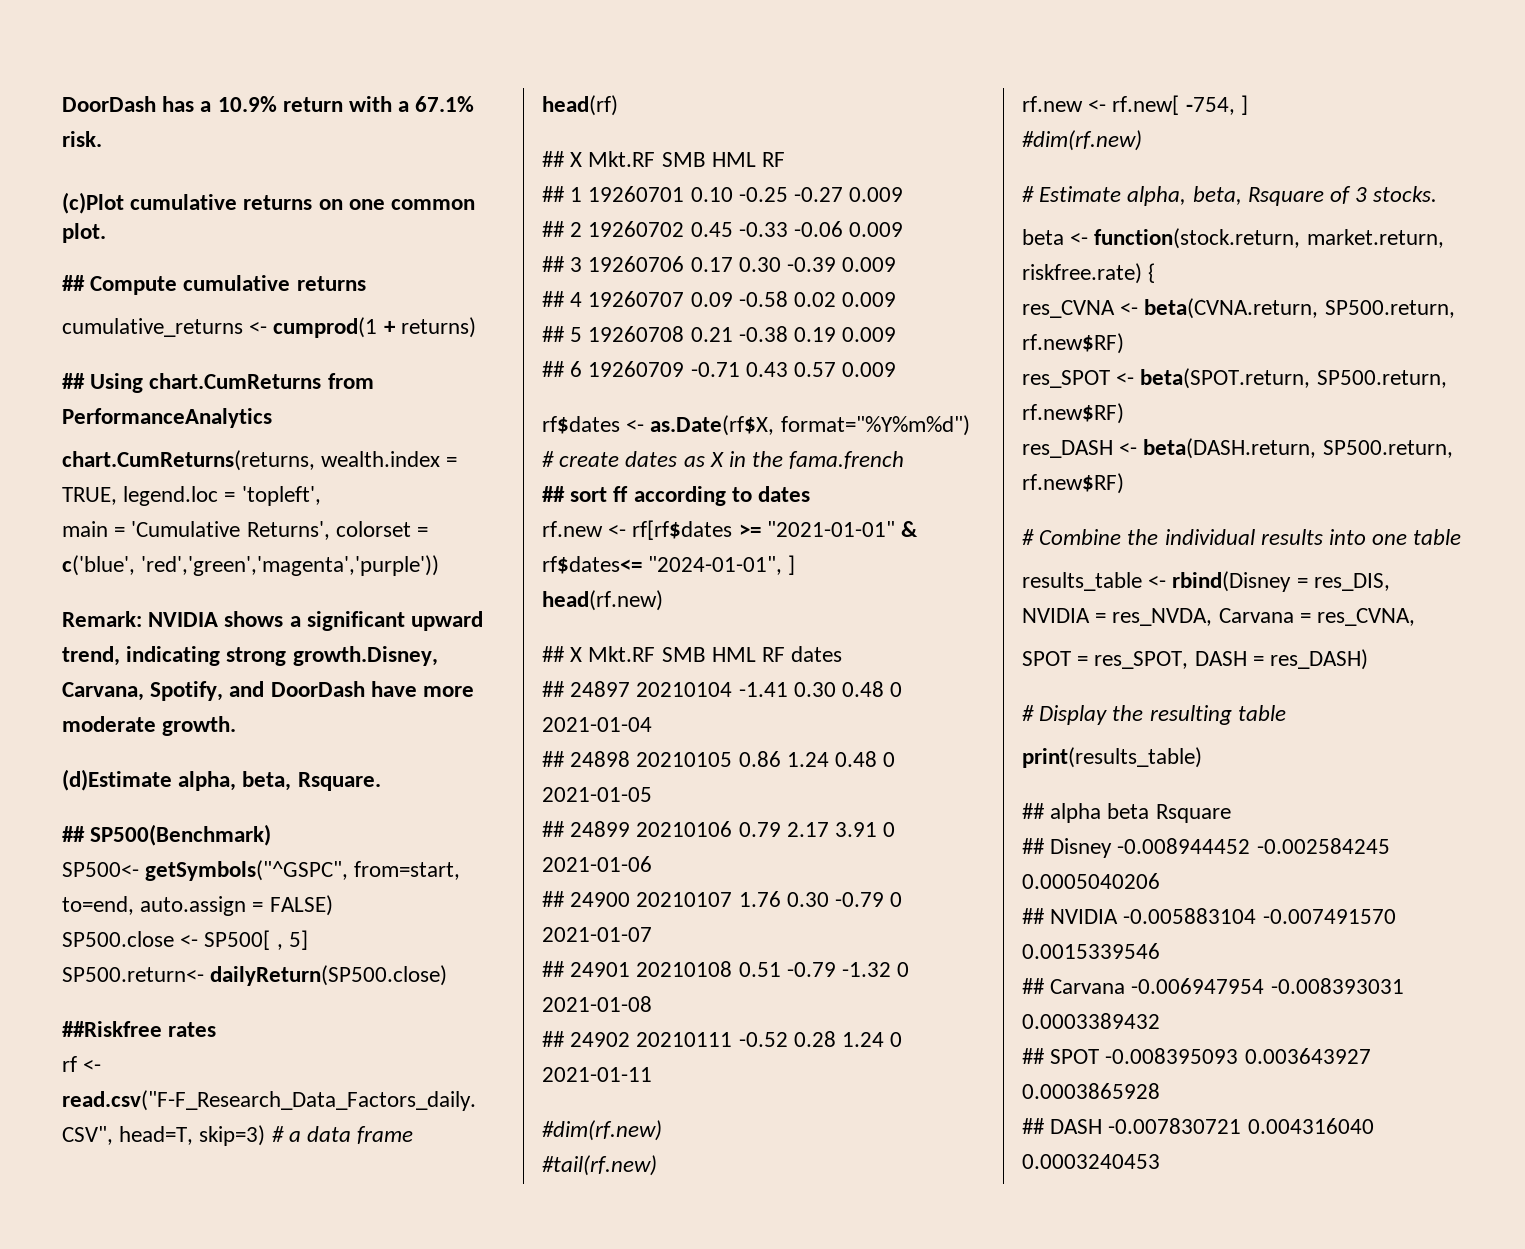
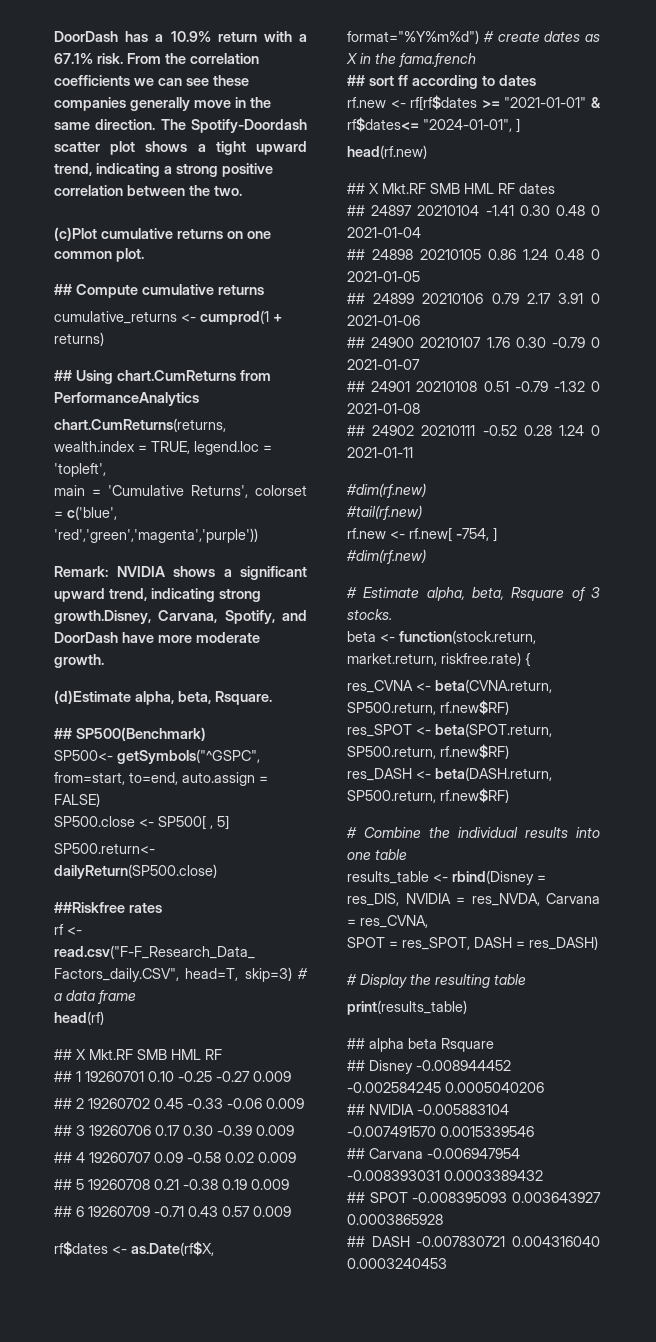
(102, 139) none -> [127,53,259,64] [54,75,249,86] [54,97,271,111] [54,119,307,133] [54,141,307,155] [54,163,273,177] [54,185,242,196] From the correlation coefficients we can see these companies generally move in the same direction. The Spotify-Doordash scatter plot shows a tight upward trend, indicating a strong positive correlation between the two.

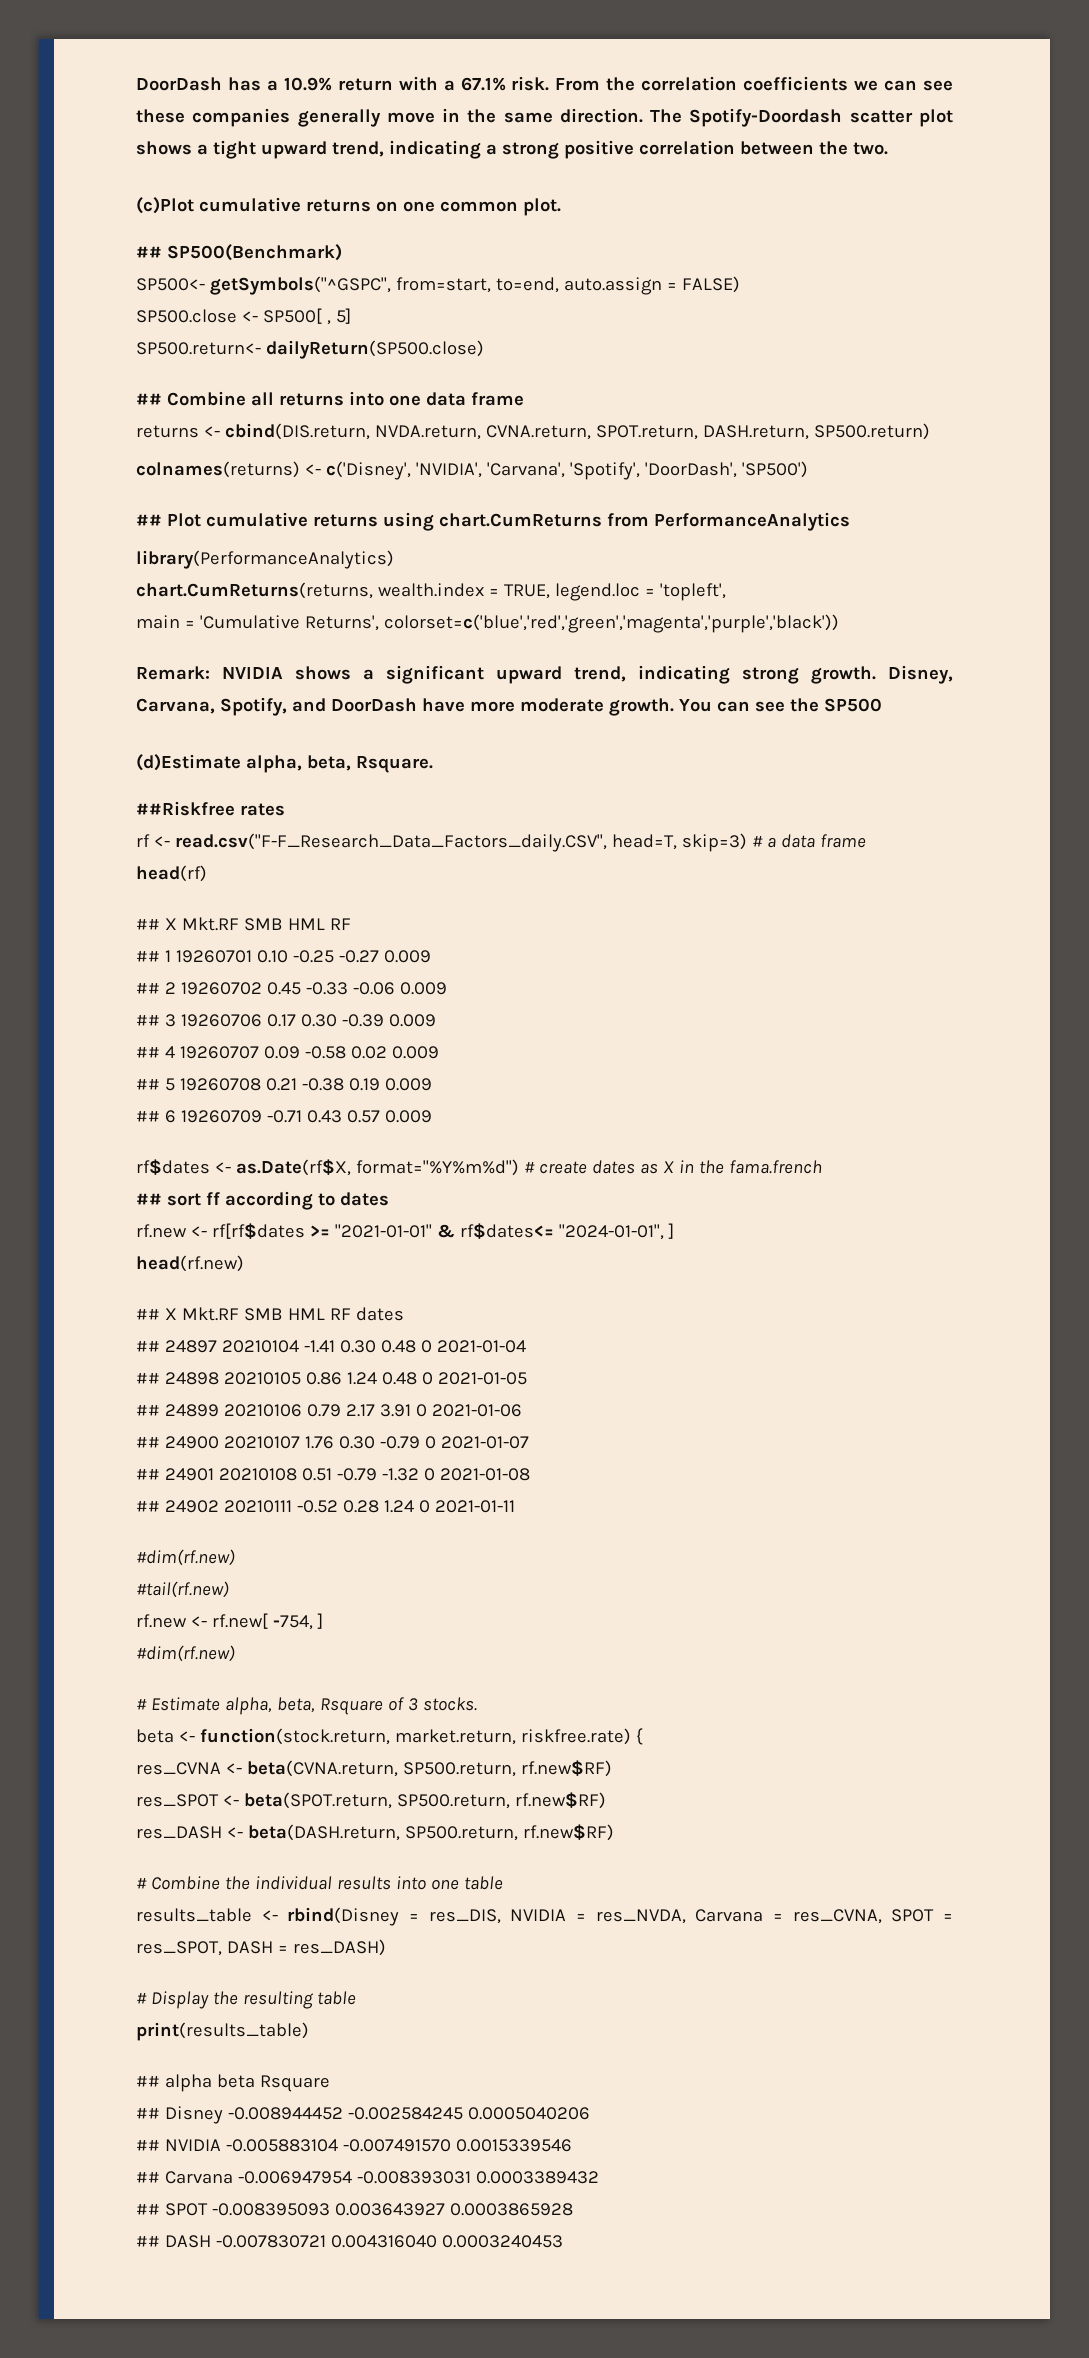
[54,284,264,298] [54,310,282,325] [54,332,104,346] [54,370,271,384] [54,392,199,406] [54,418,226,432] [54,441,272,455] [54,463,106,477] [54,485,307,498] [54,506,117,520] [54,528,258,543] [54,566,307,580] [54,588,261,602] [54,610,307,624] [54,632,260,643] [54,654,104,668] [54,690,272,705] // ## Compute cumulative returns // cumulative_returns <- cumprod(1 + returns) // ## Using chart.CumReturns from PerformanceAnalytics // chart.CumReturns(returns, wealth.index = TRUE, legend.loc = 'topleft', // main = 'Cumulative Returns', colorset = c('blue', 'red','green','magenta','purple')) // Remark: NVIDIA shows a significant upward trend, indicating strong growth.Disney, Carvana, Spotify, and DoorDash have more moderate growth. // (d)Estimate alpha, beta, Rsquare. -> (561, 207) none
(217, 871) none -> [136,391,524,406] [136,423,930,440] [136,461,808,480] [136,512,850,531] [136,550,394,569] [136,582,726,601] [136,614,839,633] [136,665,953,684] [136,697,882,716] [136,754,433,773] // ## Combine all returns into one data frame // returns <- cbind(DIS.return, NVDA.return, CVNA.return, SPOT.return, DASH.return, SP500.return) // colnames(returns) <- c('Disney', 'NVIDIA', 'Carvana', 'Spotify', 'DoorDash', 'SP500') // ## Plot cumulative returns using chart.CumReturns from PerformanceAnalytics // library(PerformanceAnalytics) // chart.CumReturns(returns, wealth.index = TRUE, legend.loc = 'topleft', // main = 'Cumulative Returns', colorset=c('blue','red','green','magenta','purple','black')) // Remark: NVIDIA shows a significant upward trend, indicating strong growth. Disney, Carvana, Spotify, and DoorDash have more moderate growth. You can see the SP500 // (d)Estimate alpha, beta, Rsquare.
(428, 921) // -> (882, 1916) none

